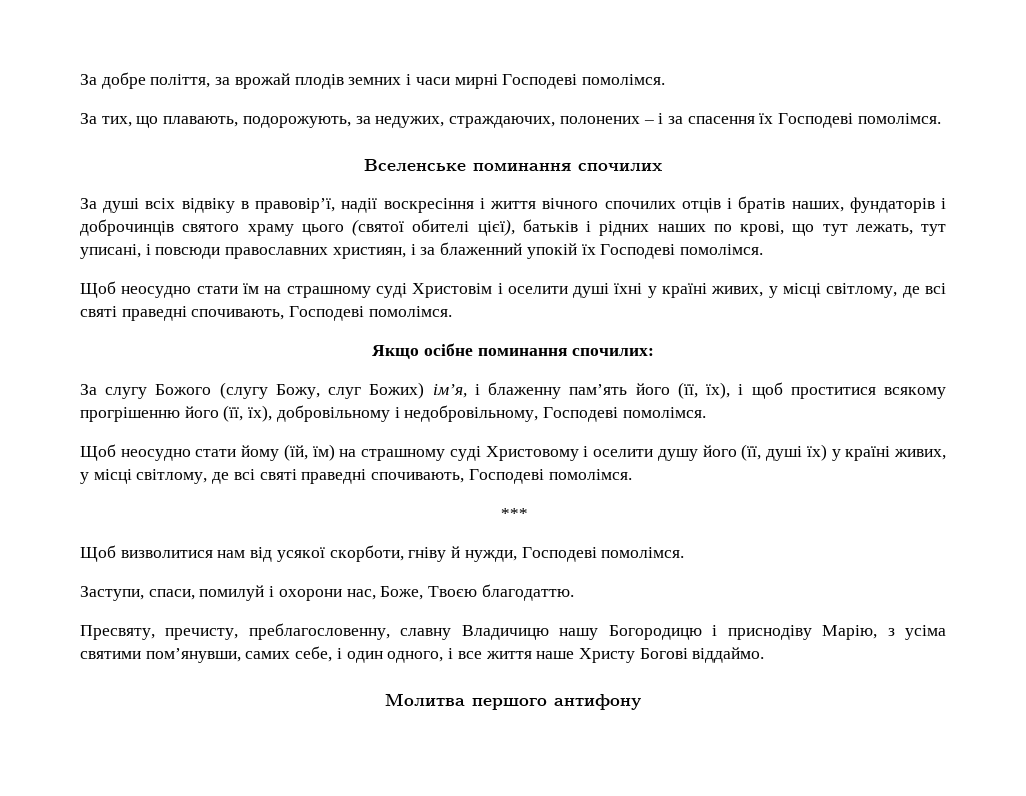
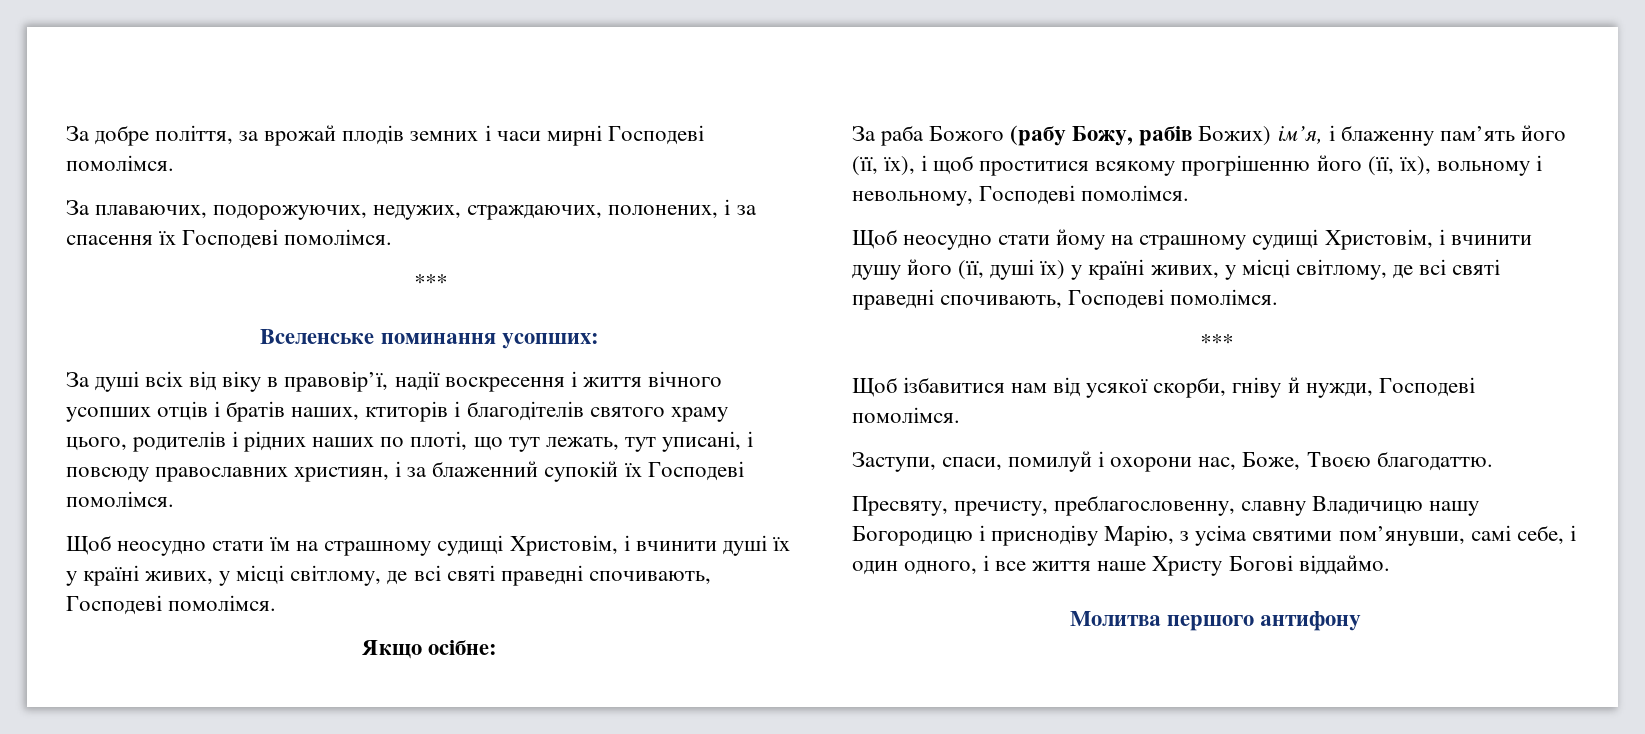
[101,116,654,128] тих, що плавають, подорожують, за недужих, страждаючих, полонених – -> [95,205,719,220] плаваючих, подорожуючих, недужих, страждаючих, полонених,
(941, 118) none -> [413,274,447,289] // ***
[578,163,662,171] спочилих -> [501,333,599,349] усопших:
[181,198,235,213] відвіку -> [189,371,262,392] від віку
[383,198,474,213] воскресіння -> [444,377,565,392] воскресення
[604,201,676,209] спочилих -> [66,407,151,422] усопших
[849,197,947,213] [80,219,578,236] фундаторів і доброчинців святого храму цього (святої обителі цієї), батьків -> [365,401,728,422] [66,431,227,452] ктиторів і благодітелів святого храму цього, родителів
[740,221,784,236] крові, -> [410,431,468,451] плоті,
[155,247,221,259] повсюди -> [66,467,149,482] повсюду
[526,243,577,259] упокій -> [544,461,619,482] супокій
[375,283,643,298] суді Христовім і оселити душі їхні -> [437,535,790,556] судищі Христовім, і вчинити душі їх
[424,343,654,356] [80,382,362,399] осібне поминання спочилих: // За слугу Божого (слугу Божу, слуг -> [428,640,498,655] [852,125,1193,146] осібне: // За раба Божого (рабу Божу, рабів
[276,405,539,422] добровільному і недобровільному, -> [1436,155,1542,176] [852,191,973,206] вольному і невольному,
[283,444,654,461] (їй, їм) на страшному суді Христовому і оселити -> [1111,229,1532,250] на страшному судищі Христовім, і вчинити
[120,550,213,558] визволитися -> [903,377,1006,393] ізбавитися
[329,545,404,562] скорботи, -> [1153,377,1227,398] скорби,
[245,651,291,659] самих -> [1470,525,1511,541] самі

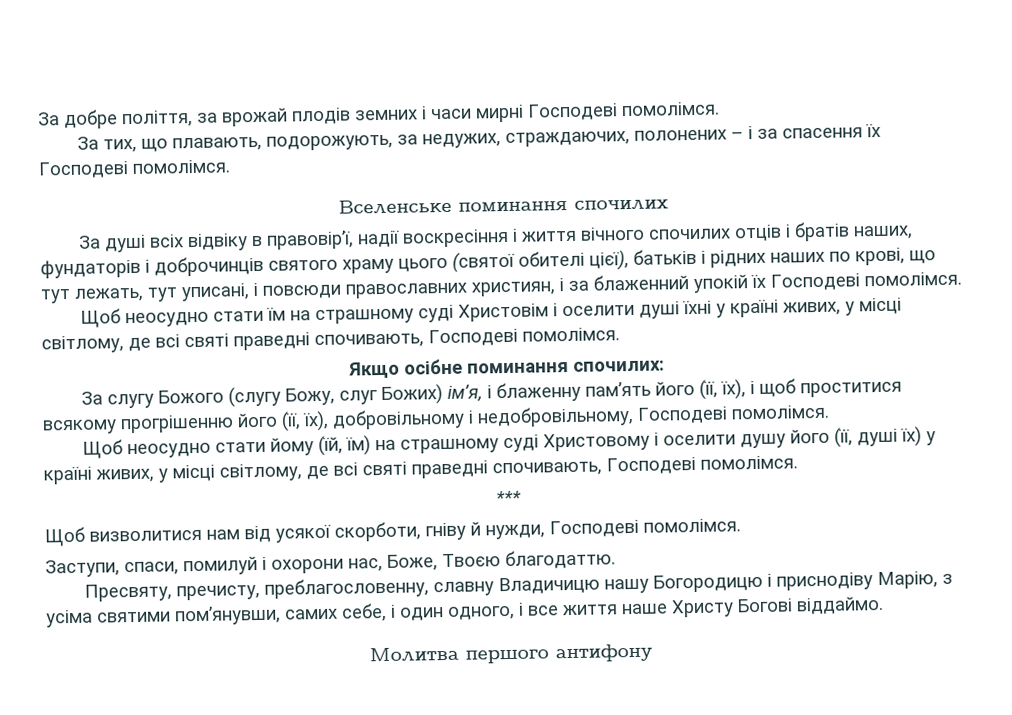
[95,205,719,220] плаваючих, подорожуючих, недужих, страждаючих, полонених, -> [103,129,745,153] тих, що плавають, подорожують, за недужих, страждаючих, полонених –
[413,274,447,289] // *** -> (230, 166) none
[501,333,599,349] усопших: -> [574,199,669,211] спочилих
[189,371,262,392] від віку -> [187,233,249,252] відвіку
[444,377,565,392] воскресення -> [402,228,510,248] воскресіння
[66,407,151,422] усопших -> [648,228,732,240] спочилих
[365,401,728,422] [66,431,227,452] ктиторів і благодітелів святого храму цього, родителів -> [40,248,697,279] фундаторів і доброчинців святого храму цього (святої обителі цієї), батьків
[410,431,468,451] плоті, -> [855,247,905,266] крові,
[66,467,149,482] повсюду -> [262,284,342,299] повсюди
[544,461,619,482] супокій -> [693,274,748,293] упокій
[437,535,790,556] судищі Христовім, і вчинити душі їх -> [418,300,713,323] суді Христовім і оселити душі їхні
[428,640,498,655] [852,125,1193,146] осібне: // За раба Божого (рабу Божу, рабів -> [403,358,665,375] [81,386,379,409] осібне поминання спочилих: // За слугу Божого (слугу Божу, слуг
[1436,155,1542,176] [852,191,973,206] вольному і невольному, -> [332,405,634,430] добровільному і недобровільному,
[1111,229,1532,250] на страшному судищі Христовім, і вчинити -> [318,432,737,457] (їй, їм) на страшному суді Христовому і оселити
[903,377,1006,393] ізбавитися -> [89,529,202,542] визволитися
[1153,377,1227,398] скорби, -> [334,521,421,542] скорботи,
[1470,525,1511,541] самі -> [285,608,338,620] самих

